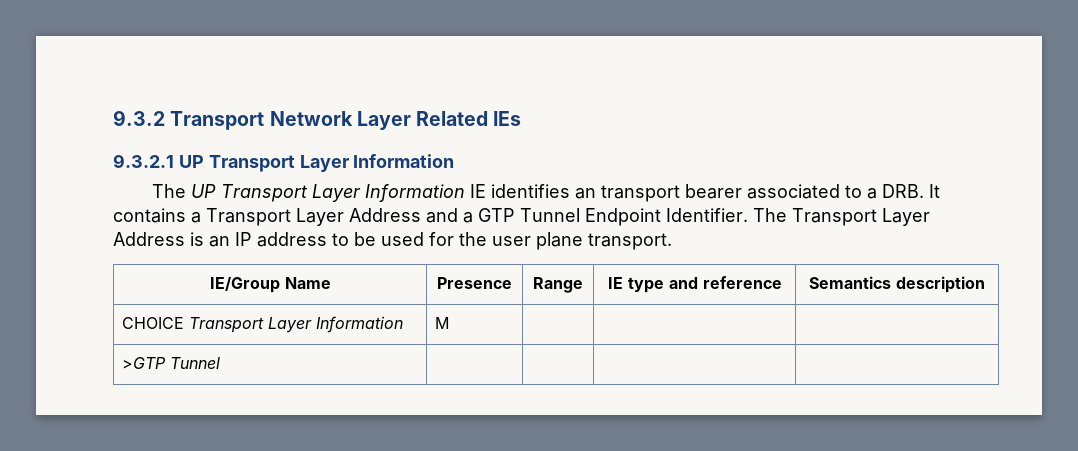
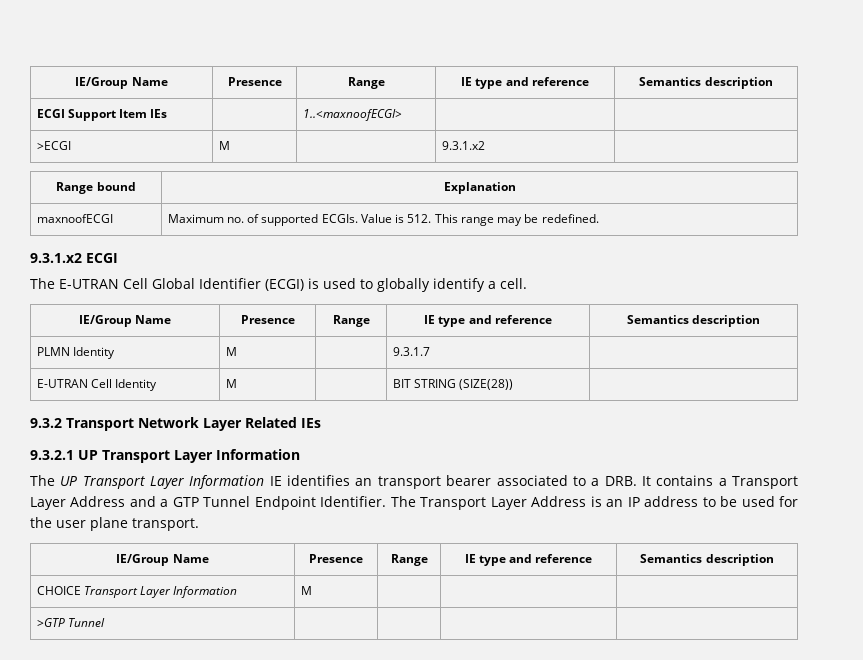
(113, 118) none -> [75,77,168,89] [227,77,282,86] [347,77,385,89] [461,77,589,89] [639,77,773,89] [36,109,168,121] [302,109,402,121] [36,141,71,150] [218,141,230,150] [441,141,485,150] [56,182,136,194] [443,182,516,194] [36,214,113,223] [167,214,599,226] [30,253,118,263] [30,278,527,292] [78,315,172,327] [240,315,295,324] [332,315,370,327] [424,315,552,327] [626,315,761,327] [36,347,115,359] [225,347,237,356] [392,347,430,356] [36,379,158,391] [225,379,237,388] [392,379,514,390] IE/Group Name | Presence | Range | IE type and reference | Semantics description // ECGI Support Item IEs | | 1..<maxnoofECGI> | | // >ECGI | M | | 9.3.1.x2 | // Range bound | Explanation // maxnoofECGI | Maximum no. of supported ECGIs. Value is 512. This range may be redefined. // 9.3.1.x2 ECGI // The E-UTRAN Cell Global Identifier (ECGI) is used to globally identify a cell. // IE/Group Name | Presence | Range | IE type and reference | Semantics description // PLMN Identity | M | | 9.3.1.7 | // E-UTRAN Cell Identity | M | | BIT STRING (SIZE(28)) | //

